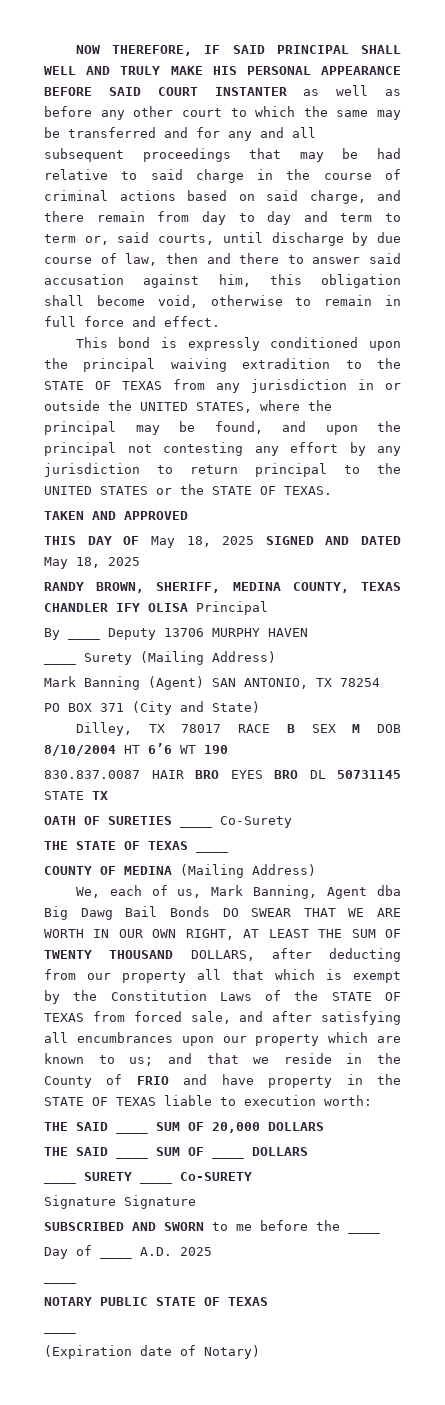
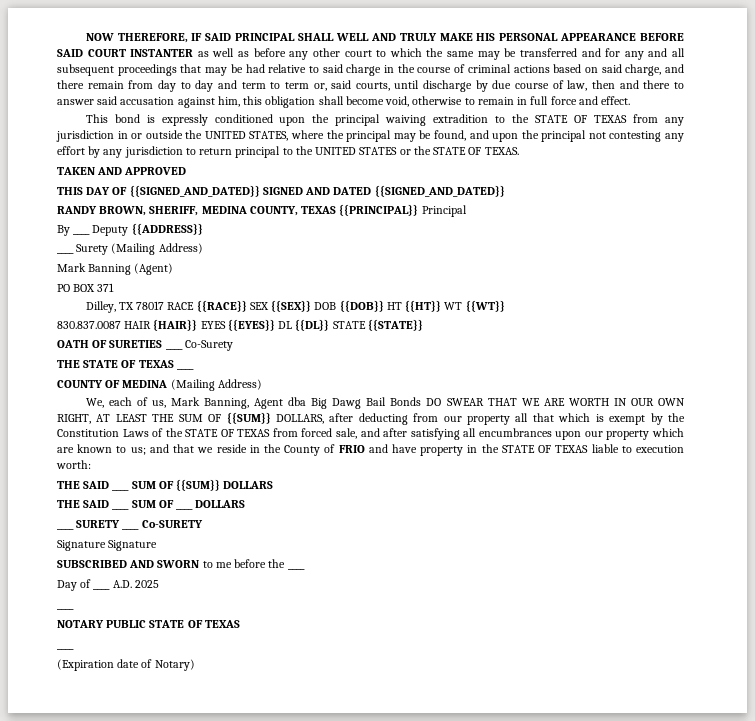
[150,536,401,548] [44,557,140,569] May 18, 2025 SIGNED AND DATED May 18, 2025 -> [129,185,505,197] {{SIGNED_AND_DATED}} SIGNED AND DATED {{SIGNED_AND_DATED}}
[44,603,188,612] CHANDLER IFY OLISA -> [339,204,419,216] {{PRINCIPAL}}
[164,628,308,637] 13706 MURPHY HAVEN -> [131,223,203,235] {{ADDRESS}}
[212,678,380,689] SAN ANTONIO, TX 78254 -> (174, 269) none
[132,701,260,715] (City and State) -> (115, 287) none
[286,724,401,733] [44,743,228,756] [44,770,401,779] [44,791,108,800] B SEX M DOB 8/10/2004 HT 6’6 WT 190 // 830.837.0087 HAIR BRO EYES BRO DL 50731145 STATE TX -> [196,300,505,312] [57,319,423,331] {{RACE}} SEX {{SEX}} DOB {{DOB}} HT {{HT}} WT {{WT}} // 830.837.0087 HAIR {HAIR}} EYES {{EYES}} DL {{DL}} STATE {{STATE}}
[44,950,174,959] TWENTY THOUSAND -> [226,412,271,424] {{SUM}}
[212,1122,260,1133] 20,000 -> [176,479,221,491] {{SUM}}

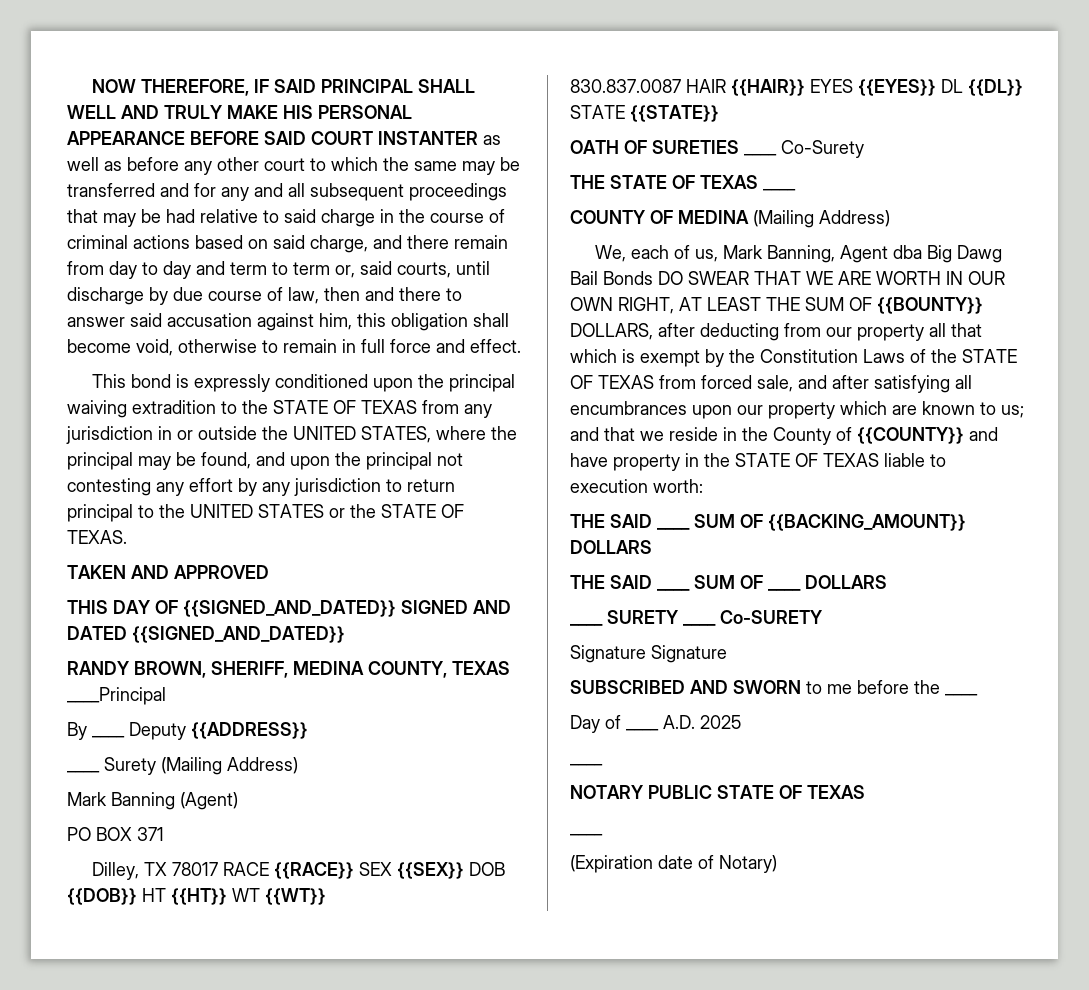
[339,204,467,217] {{PRINCIPAL}} Principal -> [67,687,166,705] ____Principal
[153,319,198,331] {HAIR}} -> [731,79,805,96] {{HAIR}}
[226,412,271,424] {{SUM}} -> [877,297,983,314] {{BOUNTY}}
[338,445,365,453] FRIO -> [857,427,964,444] {{COUNTY}}
[176,479,221,491] {{SUM}} -> [768,514,966,531] {{BACKING_AMOUNT}}

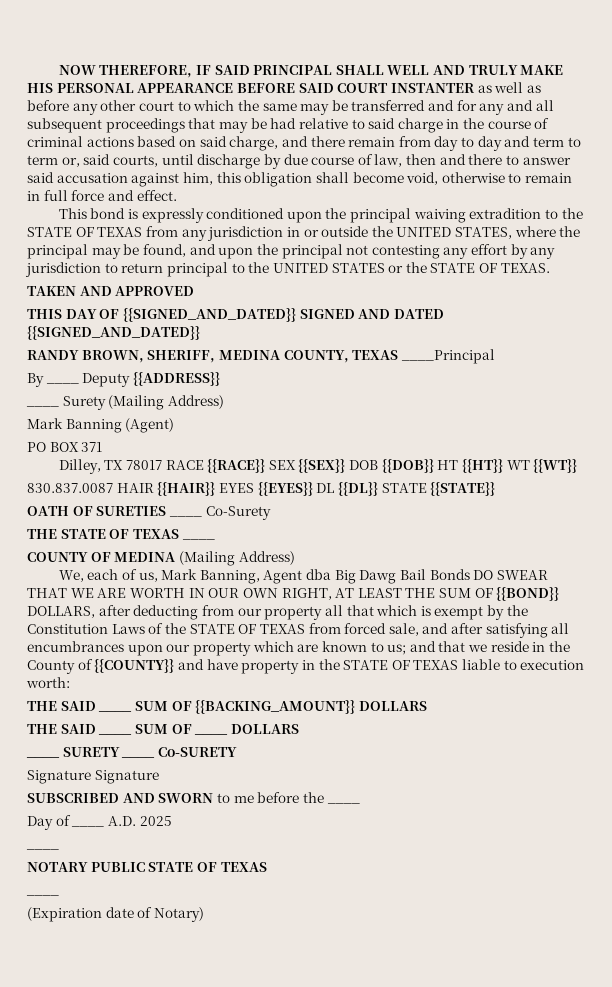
[877,297,983,314] {{BOUNTY}} -> [496,587,560,601] {{BOND}}

